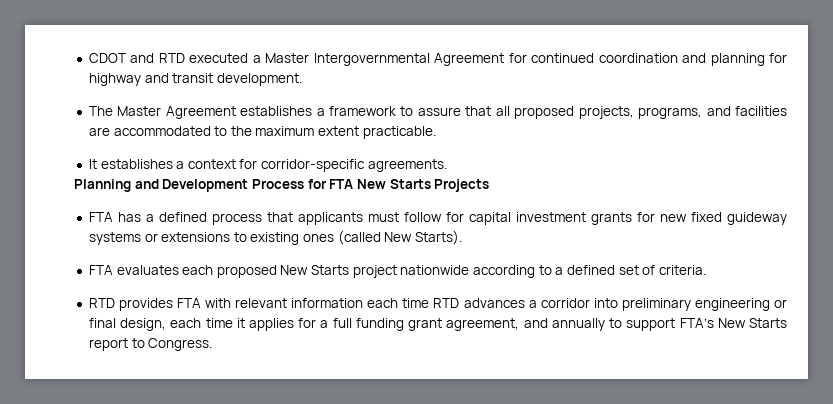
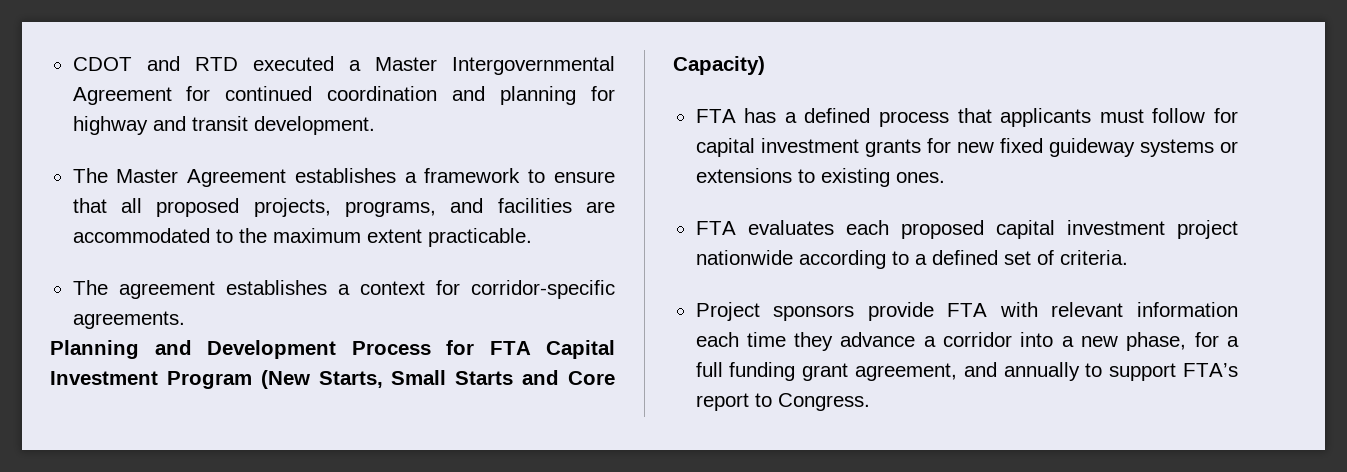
[417,107,461,116] assure -> [554,171,615,183] ensure
[88,159,97,169] It -> [72,280,215,299] The agreement
[356,179,490,192] New Starts Projects -> [546,340,615,359] [50,370,615,389] [673,56,765,75] Capital Investment Program (New Starts, Small Starts and Core Capacity)
[303,230,463,245] ones (called New Starts). -> [895,172,945,183] ones.
[280,265,350,275] New Starts -> [995,220,1165,239] capital investment
[88,298,173,311] RTD provides -> [695,302,934,321] Project sponsors provide
[433,298,525,308] RTD advances -> [794,332,916,351] they advance
[621,298,788,311] [88,318,295,331] preliminary engineering or final design, each time it applies -> [1061,332,1187,351] a new phase,
[717,318,788,328] New Starts -> (1238, 370) none

